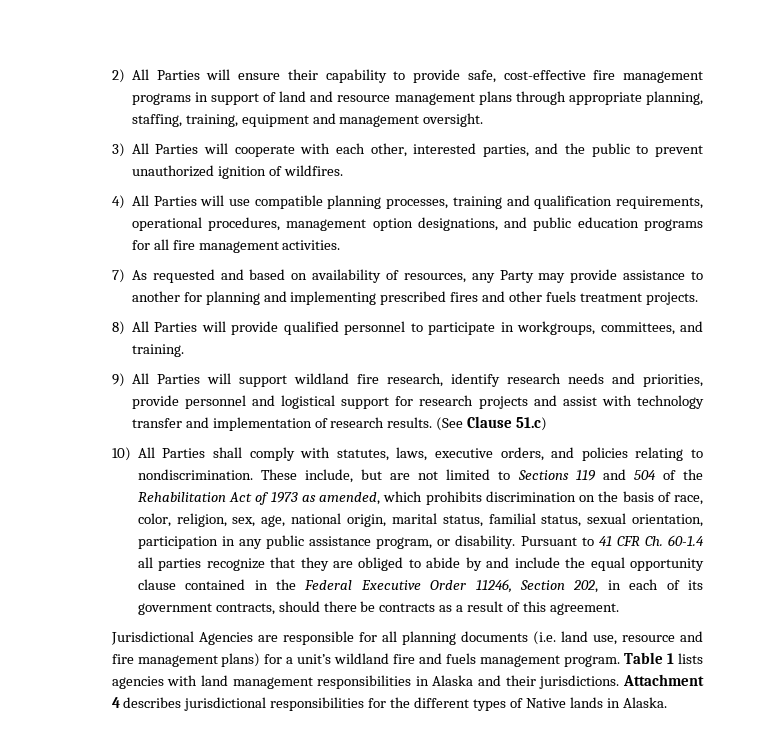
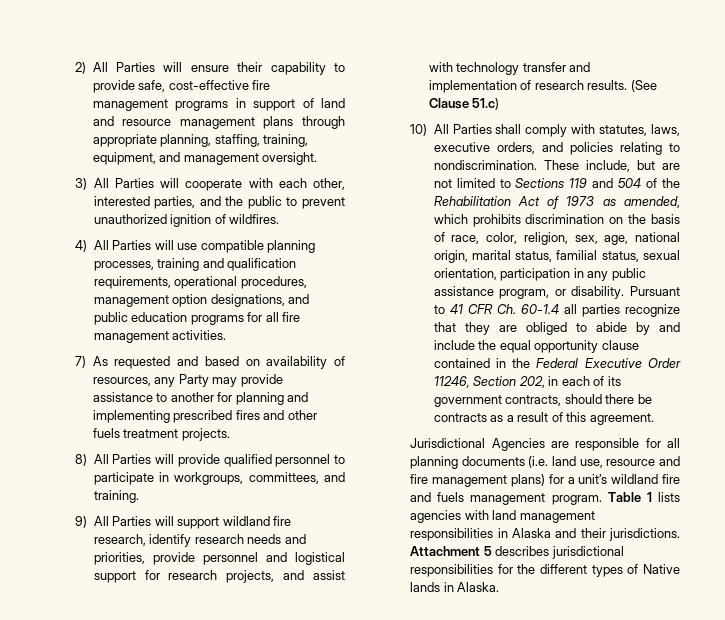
[241,114,309,127] equipment -> [92,152,156,165] equipment,
[478,396,528,409] projects -> [226,570,275,583] projects,
[111,697,120,708] 4 -> [483,546,492,556] 5

